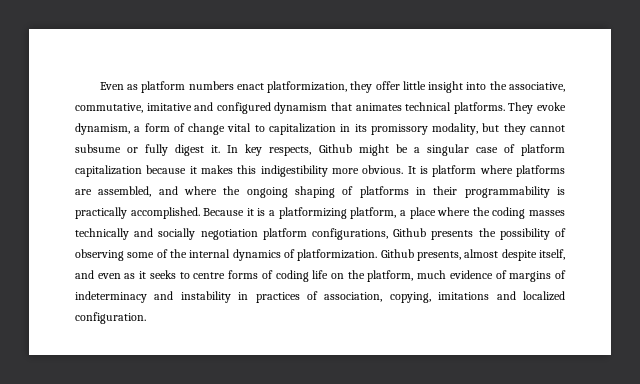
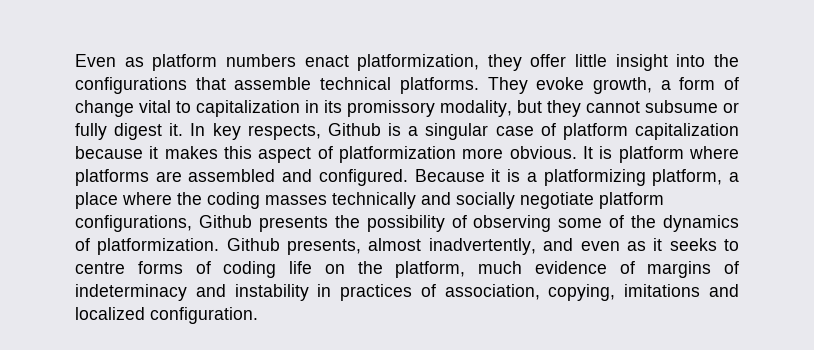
[509,82,565,92] [75,102,402,114] associative, commutative, imitative and configured dynamism that animates -> [75,77,312,94] configurations that assemble
[75,123,130,135] dynamism, -> [592,77,652,94] growth,
[358,144,408,156] might be -> [388,123,402,136] is
[260,165,328,177] indigestibility -> [258,146,456,163] aspect of platformization
[98,186,565,198] [75,207,200,219] assembled, and where the ongoing shaping of platforms in their programmability is practically accomplished. -> [188,169,408,186] assembled and configured.
[200,229,258,240] negotiation -> [520,192,594,209] negotiate
[189,249,231,258] internal -> (657, 221) none
[501,249,565,261] despite itself, -> [428,238,536,255] inadvertently,

